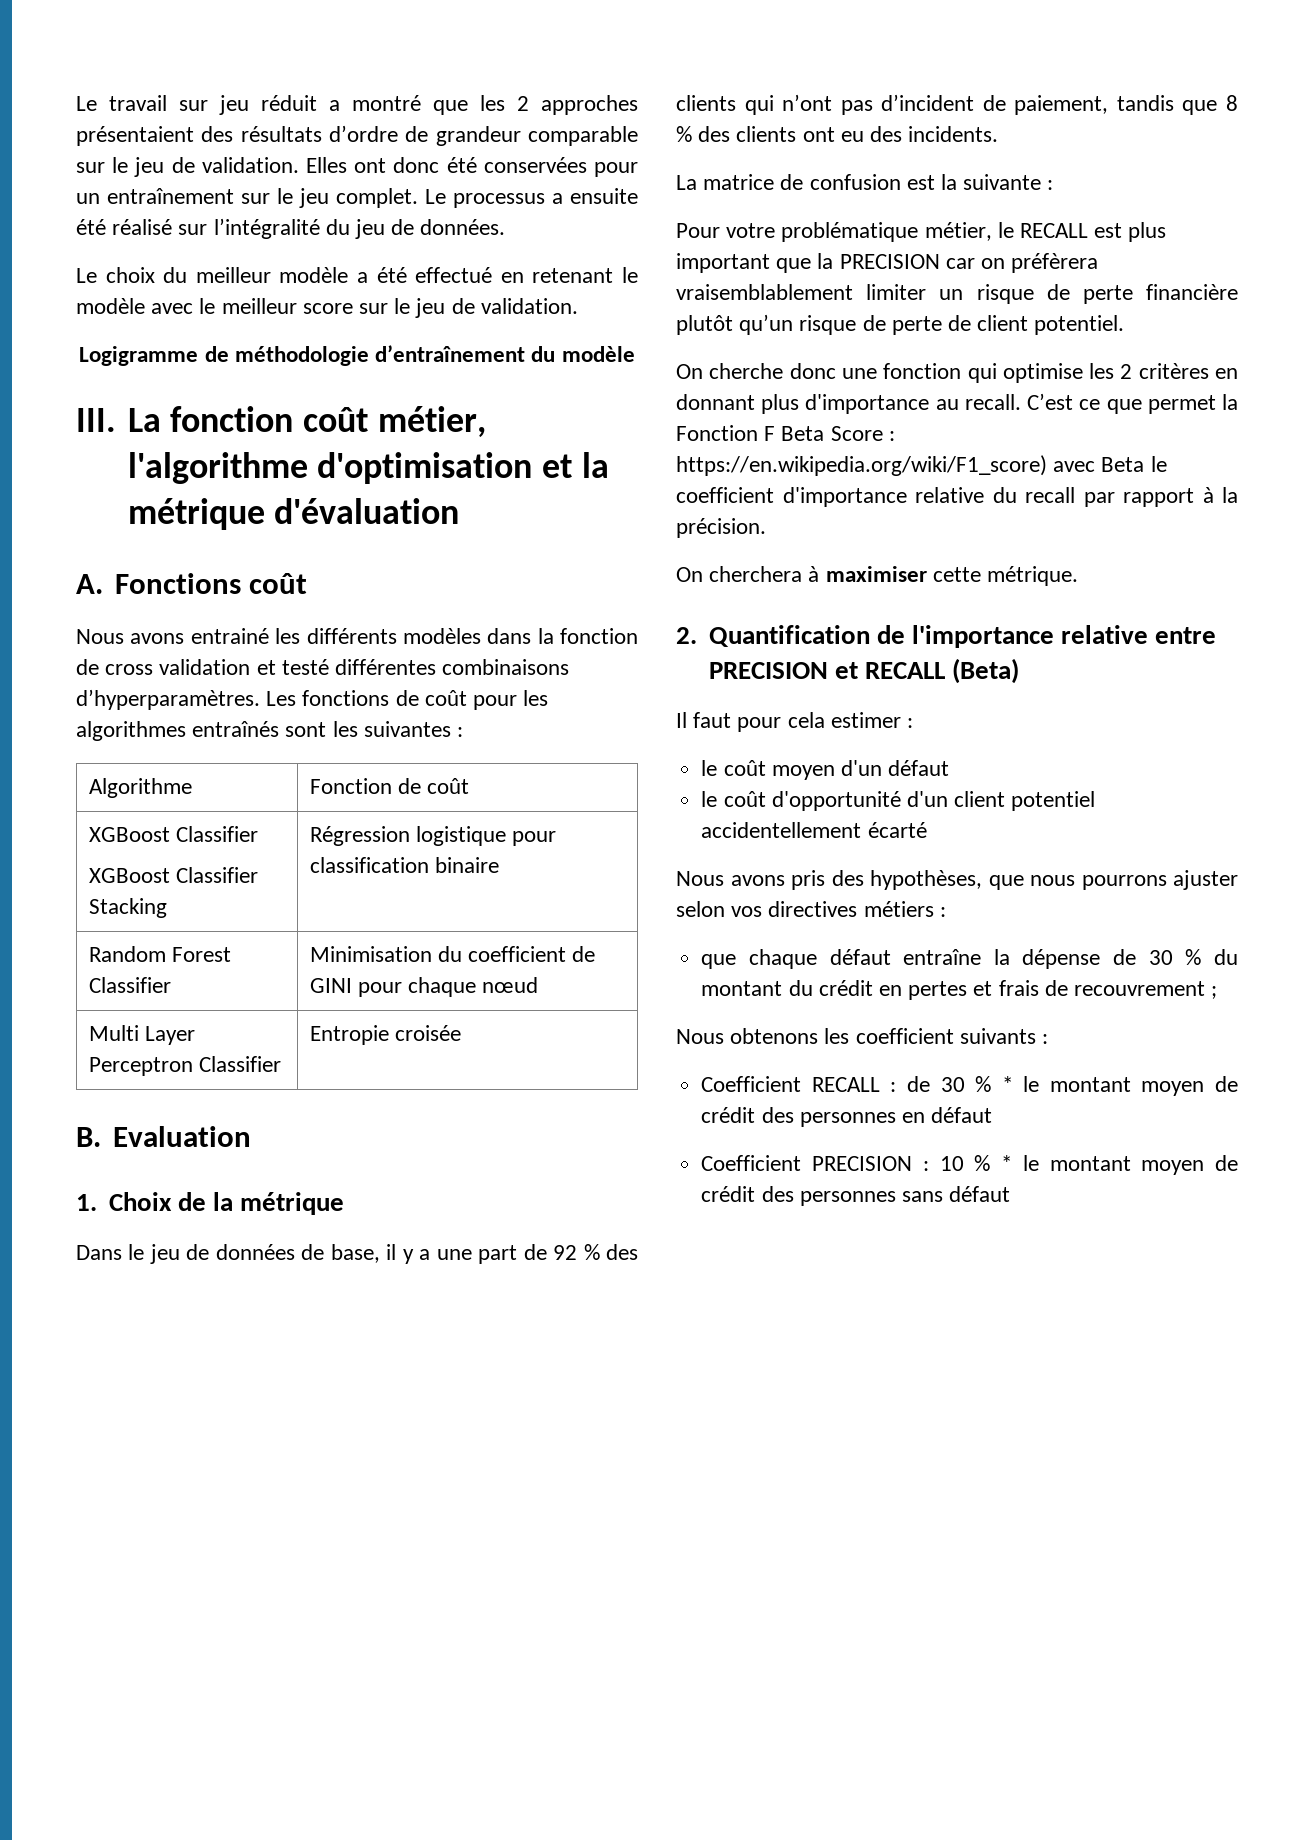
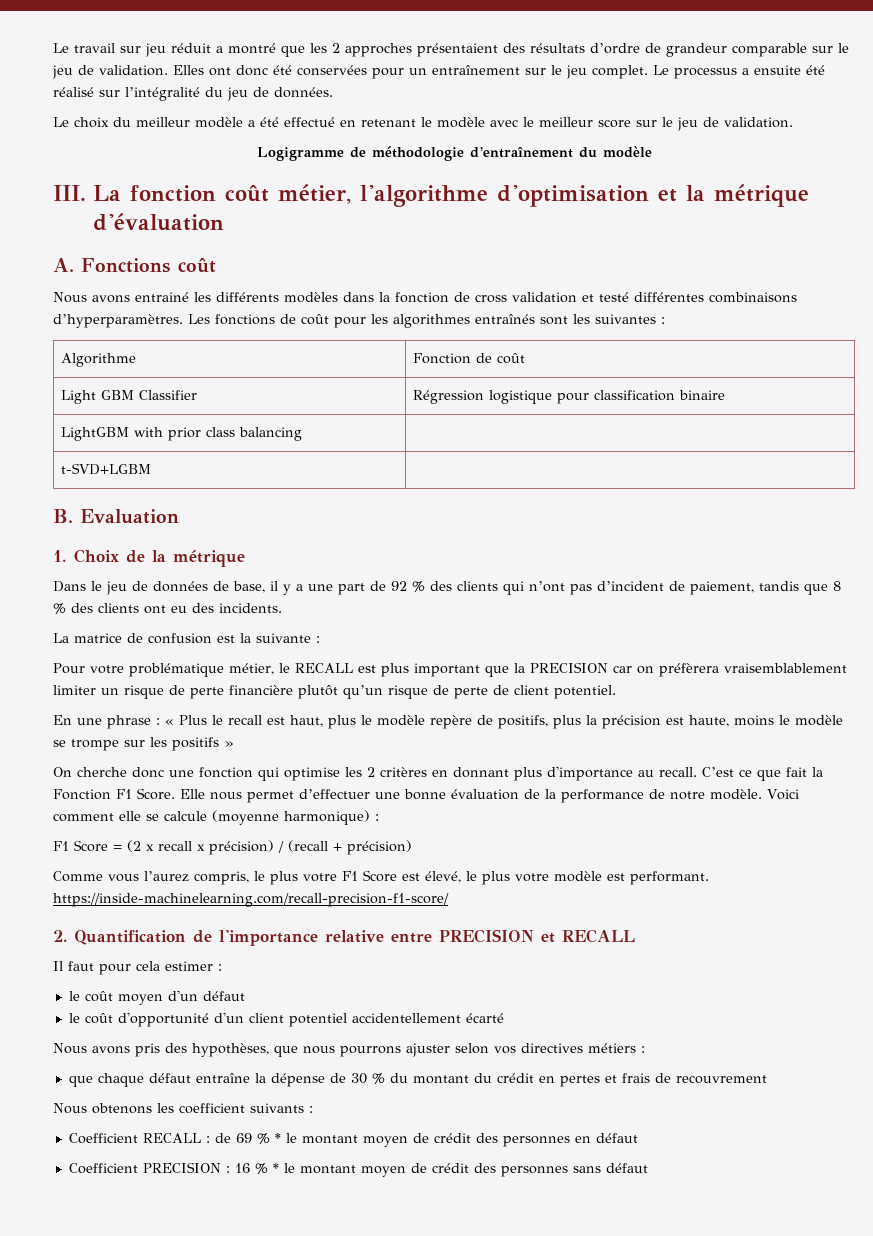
[88,826,258,842] [88,867,258,883] [88,898,167,918] XGBoost Classifier // XGBoost Classifier Stacking -> [61,390,198,404] Light GBM Classifier
[88,946,231,962] [88,977,171,993] [309,946,596,962] [309,977,539,997] [88,1025,195,1045] [88,1056,281,1076] [309,1025,461,1045] Random Forest Classifier | Minimisation du coefficient de GINI pour chaque nœud // Multi Layer Perceptron Classifier | Entropie croisée -> [61,427,303,441] [61,463,152,475] LightGBM with prior class balancing | // t-SVD+LGBM |
(1125, 325) none -> [53,715,843,729] [53,737,234,751] // En une phrase : « Plus le recall est haut, plus le modèle repère de positifs, plus la précision est haute, moins le modèle se trompe sur les positifs »
[1147,395,1216,414] permet -> [786,767,807,777] fait
[764,426,895,441] [676,455,1167,476] [676,487,1238,507] [676,518,766,538] [676,566,1079,586] F Beta Score : https://en.wikipedia.org/wiki/F1_score) avec Beta le coefficient d'importance relative du recall par rapport à la précision. // On cherchera à maximiser cette métrique. -> [116,788,799,803] [53,810,379,825] [53,840,412,855] [53,870,709,885] [53,893,449,907] F1 Score. Elle nous permet d’effectuer une bonne évaluation de la performance de notre modèle. Voici comment elle se calcule (moyenne harmonique) : // F1 Score = (2 x recall x précision) / (recall + précision) // Comme vous l’aurez compris, le plus votre F1 Score est élevé, le plus votre modèle est performant. https://inside-machinelearning.com/recall-precision-f1-score/
[951,658,1019,684] (Beta) -> (636, 936) none
[1211,986,1218,999] ; -> (767, 1079) none
[940,1077,965,1092] 30 -> [235,1133,252,1143] 69
[939,1156,964,1171] 10 -> [234,1163,250,1173] 16

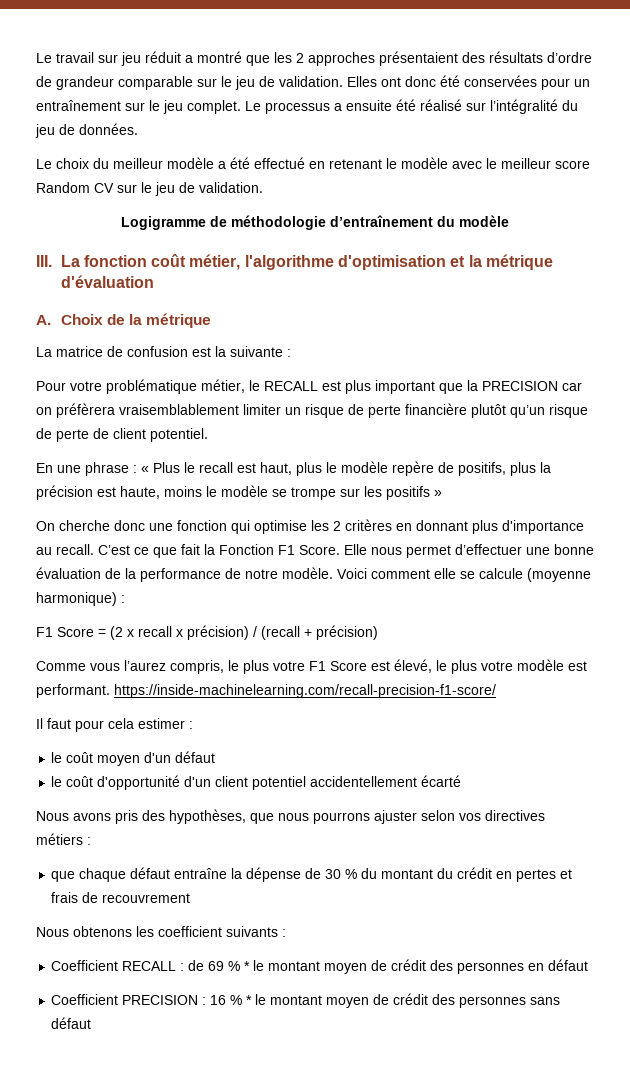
(631, 123) none -> [36,182,114,193] Random CV
[81,258,217,273] [53,292,797,303] [53,314,665,328] [61,353,137,367] [413,353,526,364] [61,390,198,404] [413,390,726,404] [61,427,303,441] [61,463,152,475] [53,509,180,524] [53,549,246,567] [53,581,841,595] [53,603,282,614] Fonctions coût // Nous avons entrainé les différents modèles dans la fonction de cross validation et testé différentes combinaisons d’hyperparamètres. Les fonctions de coût pour les algorithmes entraînés sont les suivantes : // Algorithme | Fonction de coût // Light GBM Classifier | Régression logistique pour classification binaire // LightGBM with prior class balancing | // t-SVD+LGBM | // B. Evaluation // 1. Choix de la métrique // Dans le jeu de données de base, il y a une part de 92 % des clients qui n’ont pas d’incident de paiement, tandis que 8 % des clients ont eu des incidents. -> [60,313,212,328] Choix de la métrique
[53,929,636,946] // 2. Quantification de l'importance relative entre PRECISION et RECALL -> (496, 691) none

